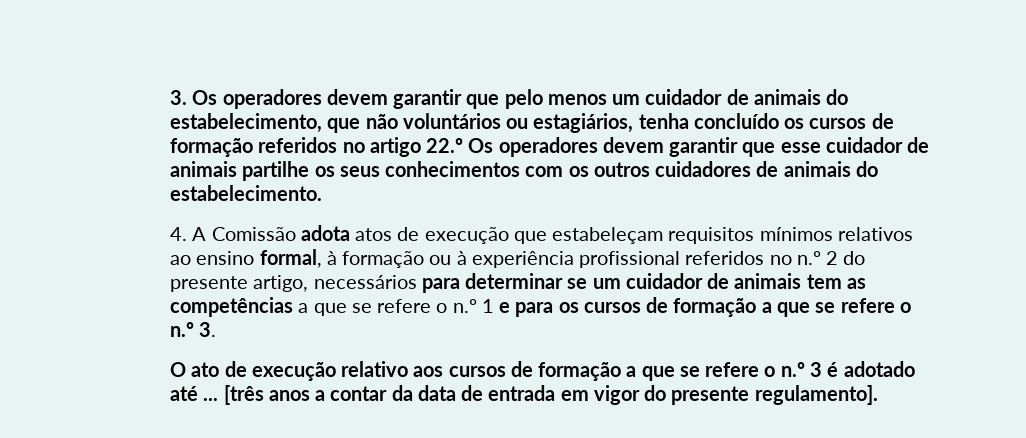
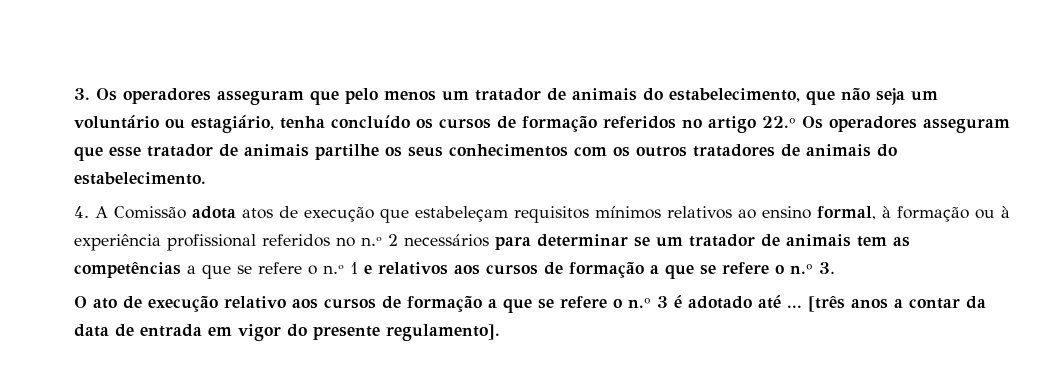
[326,89,463,109] devem garantir -> [217,90,305,105] asseguram
[645,89,723,105] cuidador -> [475,88,542,101] tratador
[402,113,634,133] voluntários ou estagiários, -> [876,88,939,105] [74,115,275,133] seja um voluntário ou estagiário,
[602,137,739,157] devem garantir -> [923,118,1011,133] asseguram
[825,137,903,153] cuidador -> [147,144,214,157] tratador
[655,161,752,177] cuidadores -> [693,144,776,157] tratadores
[843,251,866,265] [170,275,309,292] do presente artigo, -> (399, 240) none
[625,273,703,289] cuidador -> [689,234,756,247] tratador
[515,302,579,317] para os -> [378,262,481,275] relativos aos

